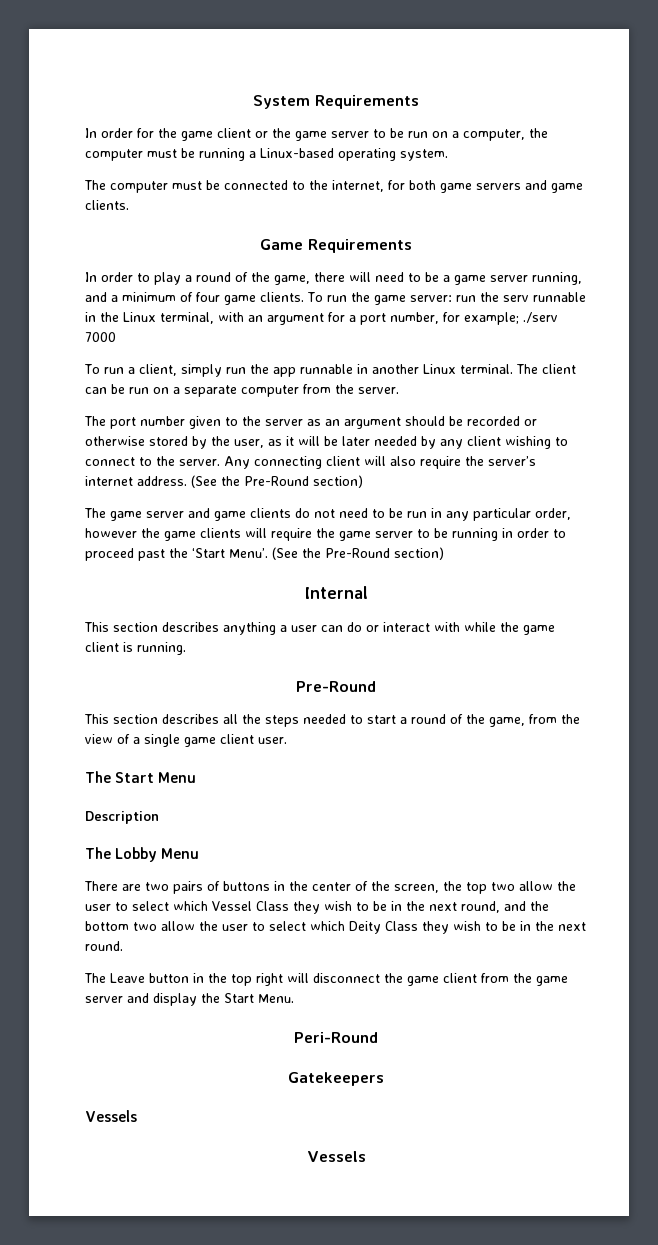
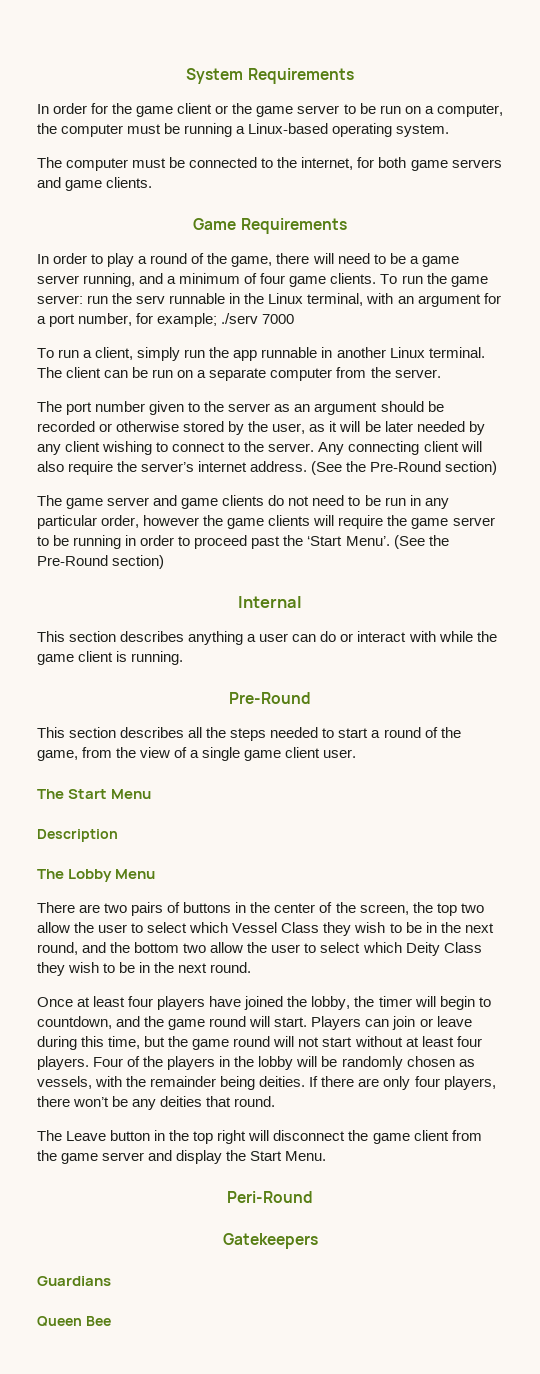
(123, 946) none -> [37,996,491,1010] [37,1016,472,1030] [37,1036,482,1050] [37,1056,475,1070] [37,1076,496,1090] [37,1096,276,1110] // Once at least four players have joined the lobby, the timer will begin to countdown, and the game round will start. Players can join or leave during this time, but the game round will not start without at least four players. Four of the players in the lobby will be randomly chosen as vessels, with the remainder being deities. If there are only four players, there won’t be any deities that round.
[85,1110,137,1122] [306,1151,366,1162] Vessels // Vessels -> [37,1276,111,1286] [37,1316,111,1327] Guardians // Queen Bee

